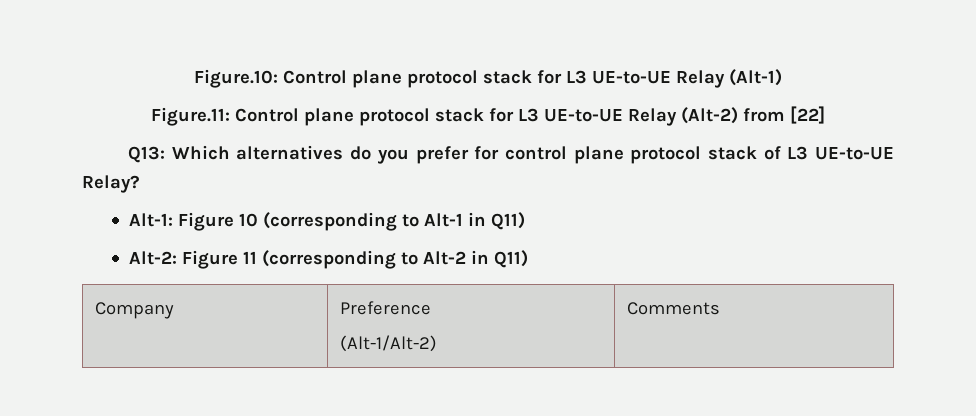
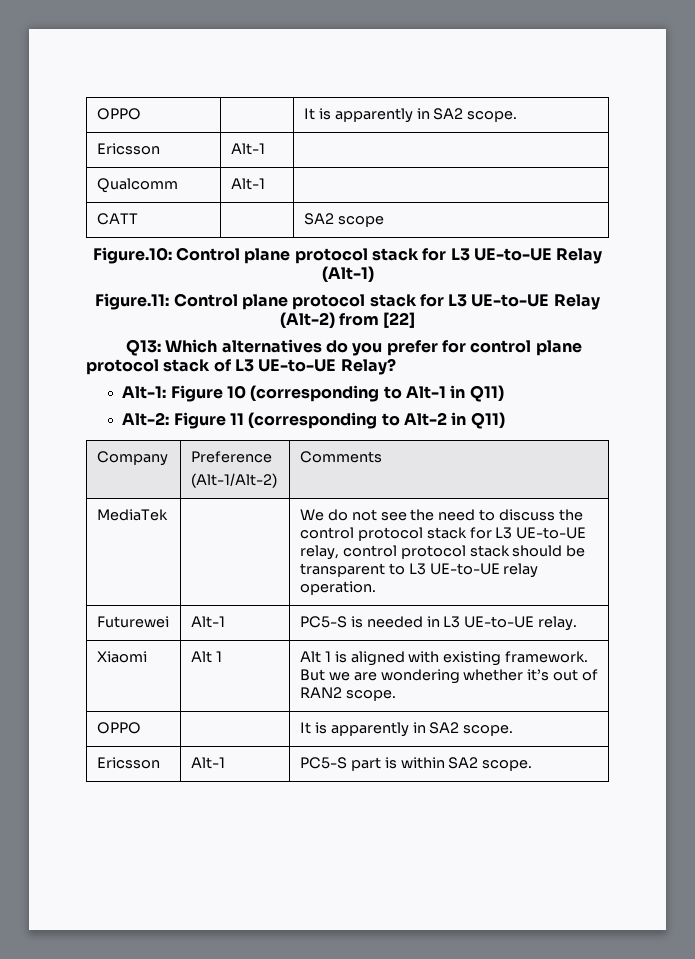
(194, 78) none -> [96,108,141,120] [303,108,518,123] [96,143,160,155] [230,143,265,155] [96,178,178,193] [230,178,265,190] [96,213,138,225] [303,213,384,227] OPPO | | It is apparently in SA2 scope. // Ericsson | Alt-1 | // Qualcomm | Alt-1 | // CATT | | SA2 scope //
(720, 308) none -> [96,509,168,521] [299,509,584,521] [299,527,587,541] [299,545,586,560] [299,563,539,578] [299,581,376,595] [96,616,169,628] [190,616,225,628] [299,616,578,631] [96,651,147,663] [190,651,222,663] [299,651,589,666] [299,669,599,684] [299,687,396,701] [96,722,141,734] [299,722,514,737] [96,757,160,769] [190,757,225,769] [299,757,533,771] // MediaTek | | We do not see the need to discuss the control protocol stack for L3 UE-to-UE relay, control protocol stack should be transparent to L3 UE-to-UE relay operation. // Futurewei | Alt-1 | PC5-S is needed in L3 UE-to-UE relay. // Xiaomi | Alt 1 | Alt 1 is aligned with existing framework. But we are wondering whether it’s out of RAN2 scope. // OPPO | | It is apparently in SA2 scope. // Ericsson | Alt-1 | PC5-S part is within SA2 scope.

